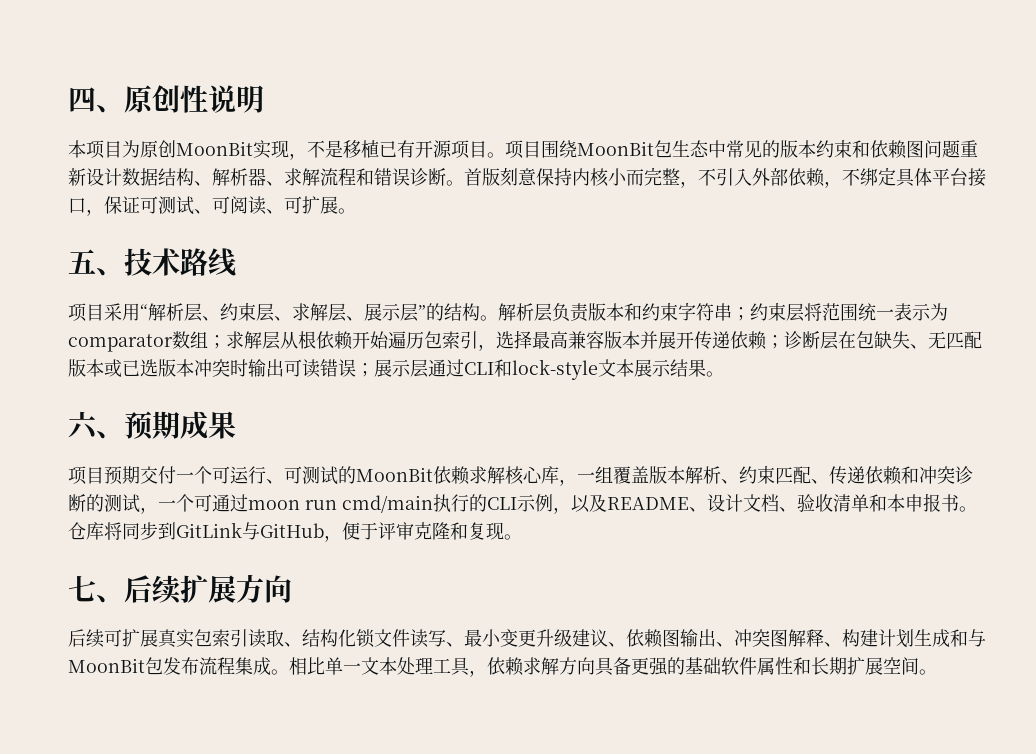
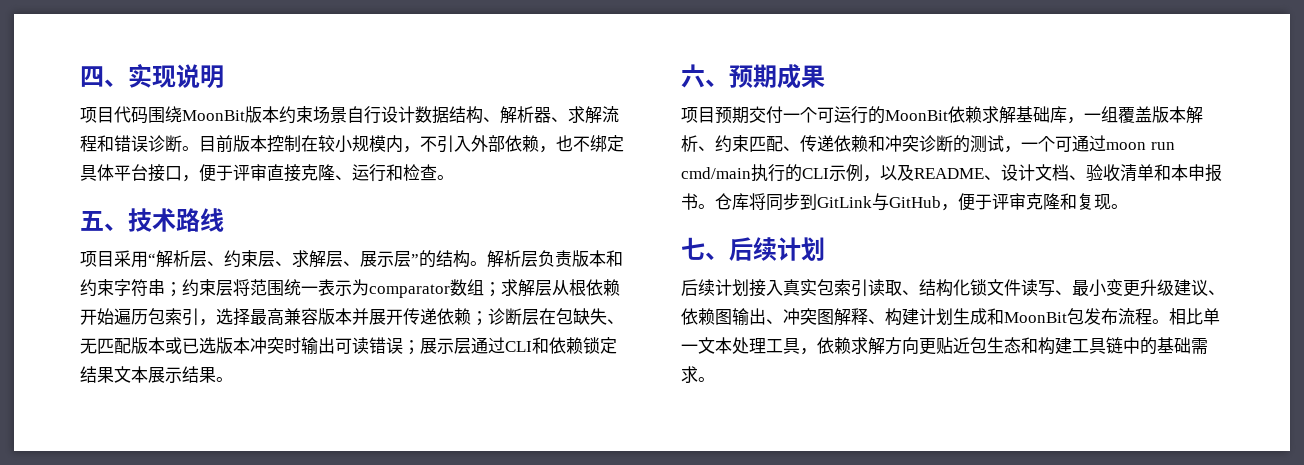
[124,85,208,113] 原创性 -> [128,64,176,88] 实现
[68,140,978,160] [68,168,86,186] 本项目为原创MoonBit实现，不是移植已有开源项目。项目围绕MoonBit包生态中常见的版本约束和依赖图问题重新 -> [80,106,381,124] 项目代码围绕MoonBit版本约束场景自行
[464,167,680,187] 首版刻意保持内核小而完整 -> [199,135,403,153] 目前版本控制在较小规模内
(842, 184) none -> [556,135,573,152] 也
[104,196,338,215] 保证可测试、可阅读、可扩展 -> [199,164,437,182] 便于评审直接克隆、运行和检查
[512,359,598,380] lock-style -> [549,337,617,354] [80,366,114,383] 依赖锁定结果
[266,466,338,485] 、可测试 -> (868, 115) none
[505,466,542,485] 核心 -> [1016,106,1050,123] 基础
[180,574,292,603] [68,629,158,648] 扩展方向 // 后续可扩展 -> [777,237,825,261] [681,279,783,297] 计划 // 后续计划接入
[968,629,986,647] 与 -> (1004, 316) none
[235,657,271,675] 集成 -> (1152, 316) none
[595,657,919,676] 具备更强的基础软件属性和长期扩展空间 -> [919,337,1208,355] [681,366,698,383] 更贴近包生态和构建工具链中的基础需求

